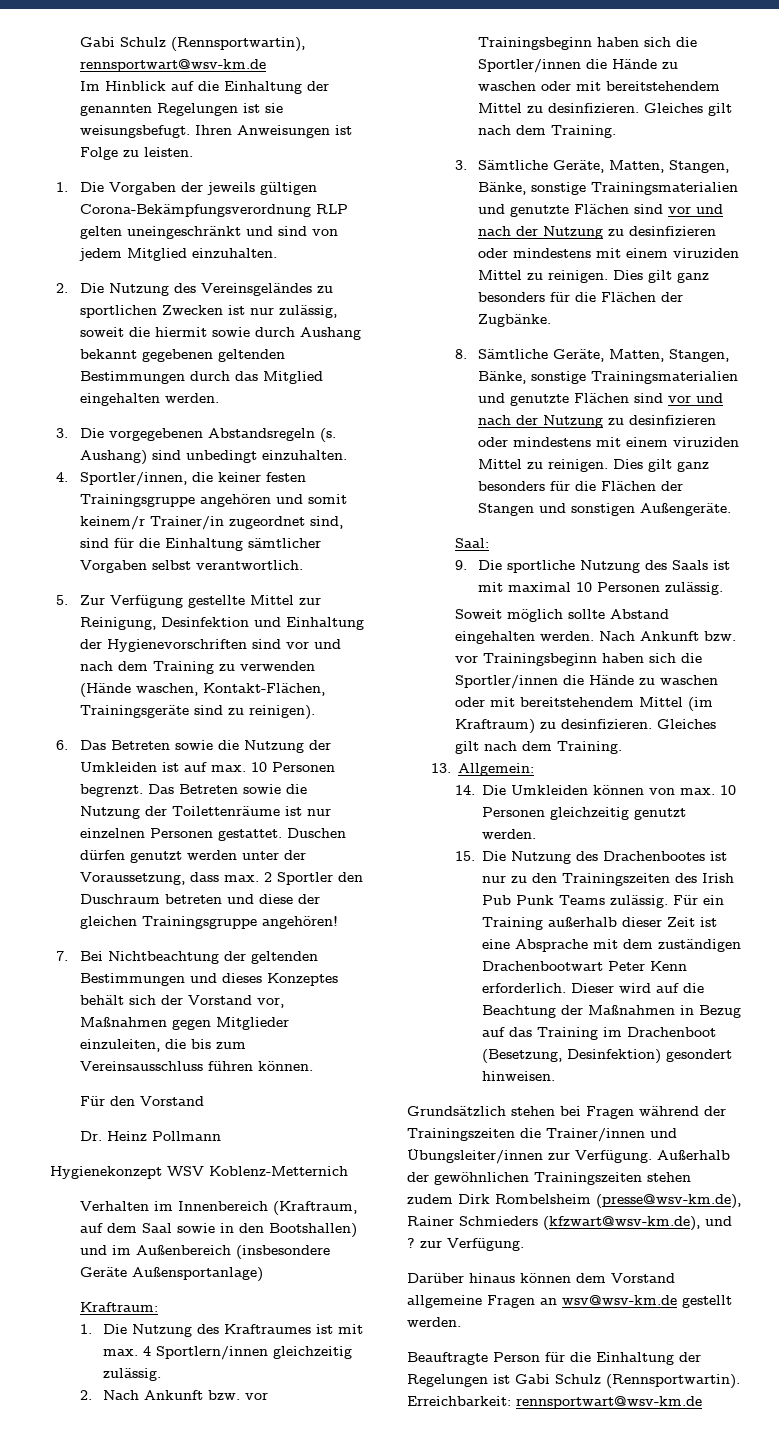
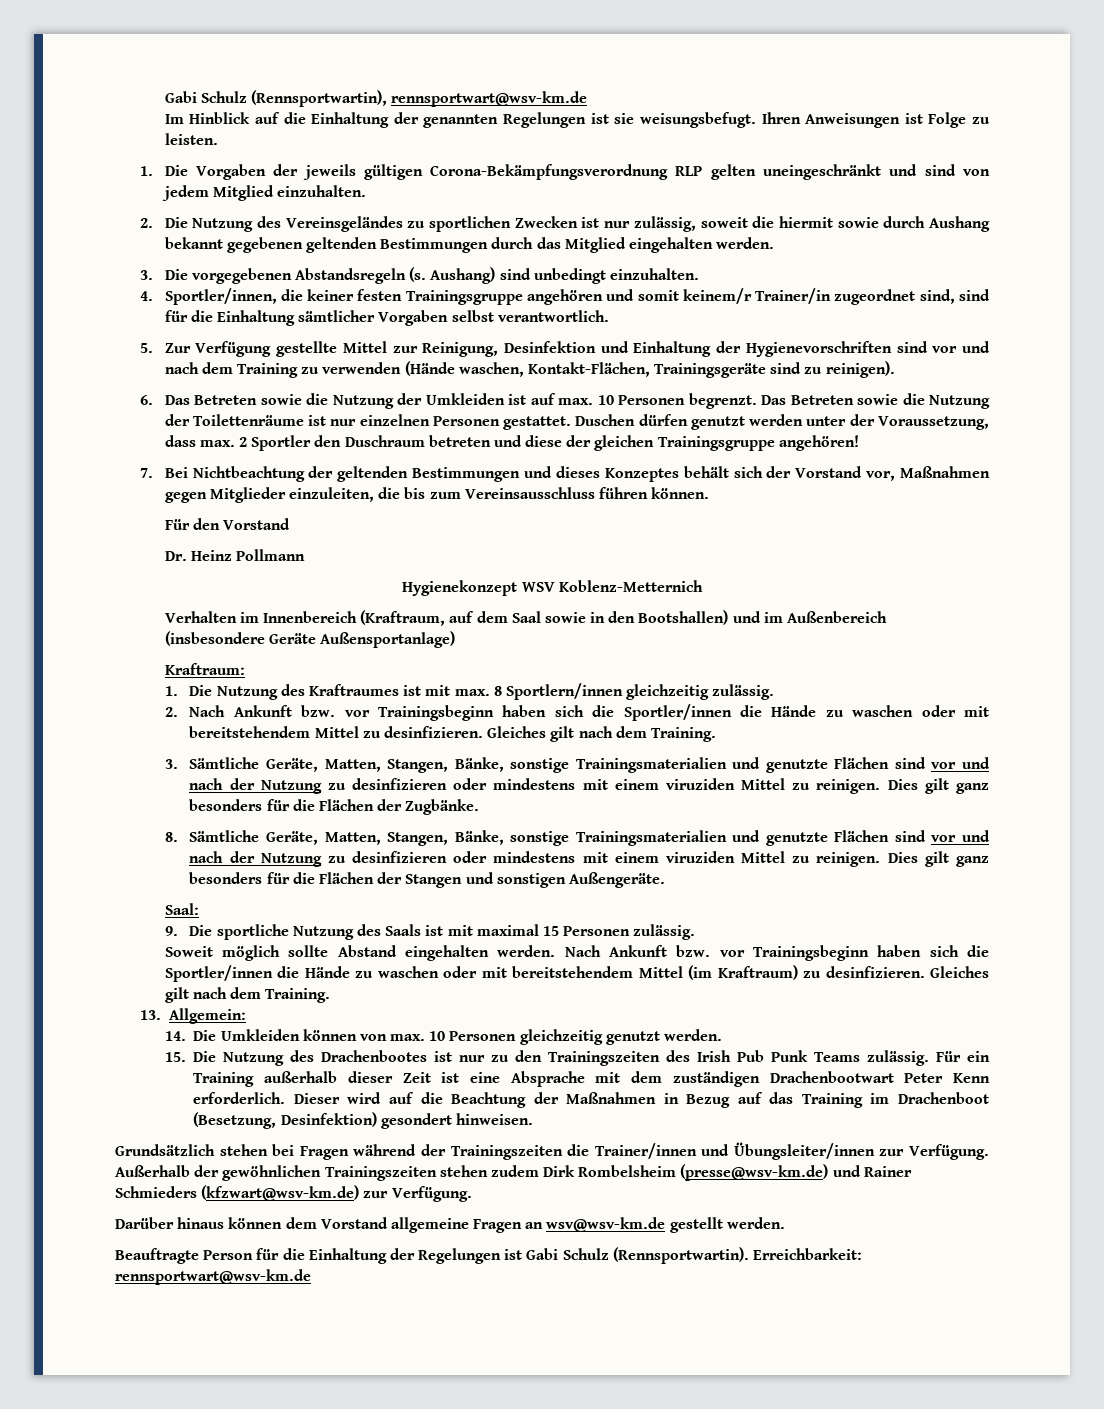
[143,1346,152,1356] 4 -> [493,686,502,696] 8
[576,582,593,592] 10 -> [542,926,559,936] 15
[596,1194,741,1209] [407,1216,732,1231] [407,1238,415,1248] (presse@wsv-km.de), Rainer Schmieders (kfzwart@wsv-km.de), und ? -> [680,1164,912,1181] [115,1185,360,1201] (presse@wsv-km.de) und Rainer Schmieders (kfzwart@wsv-km.de)

